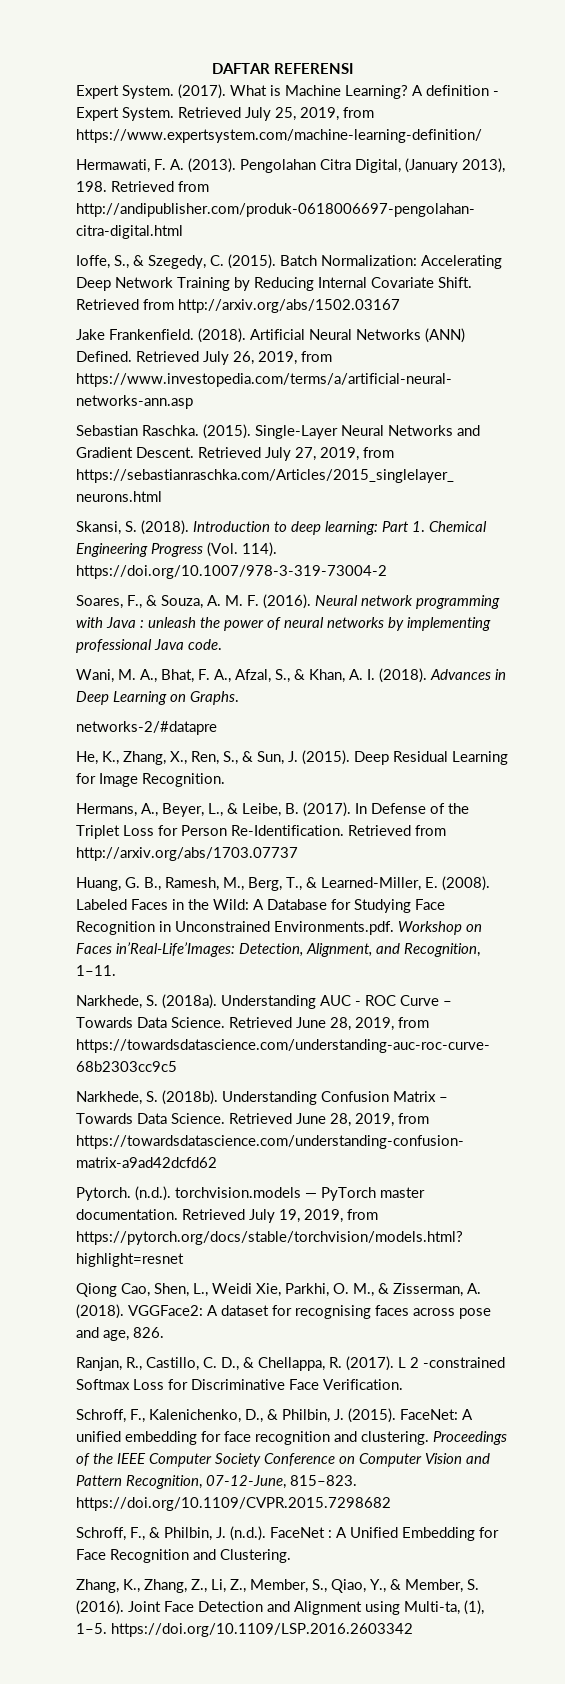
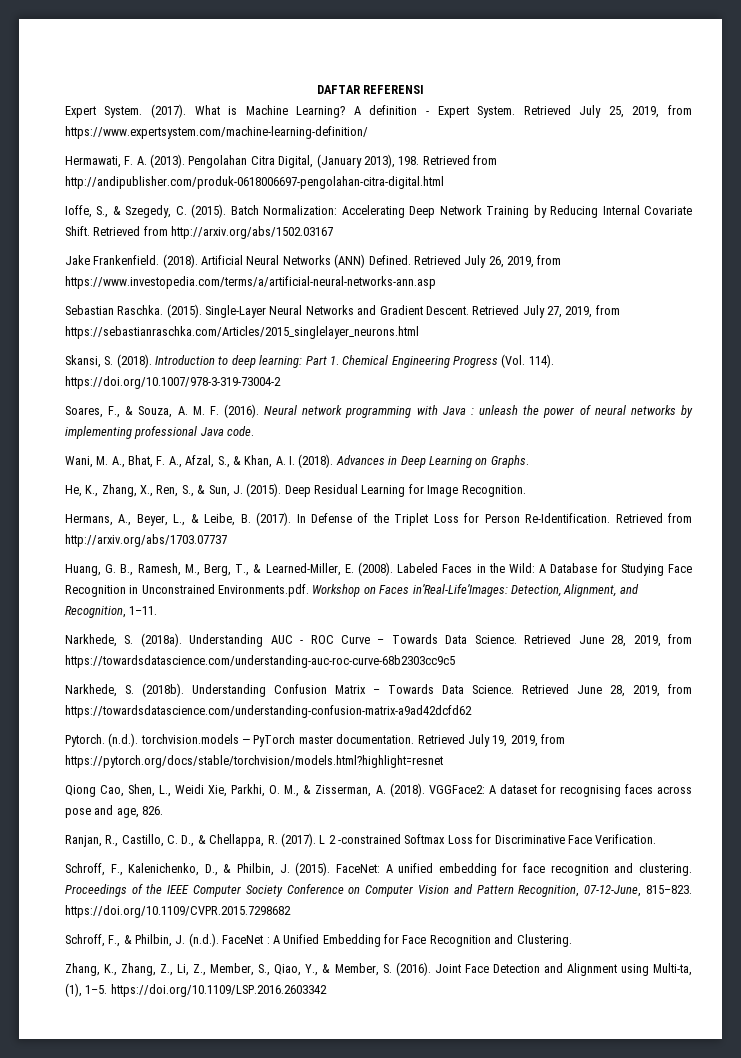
[76,721,218,735] // networks-2/#datapre -> (529, 461) none

